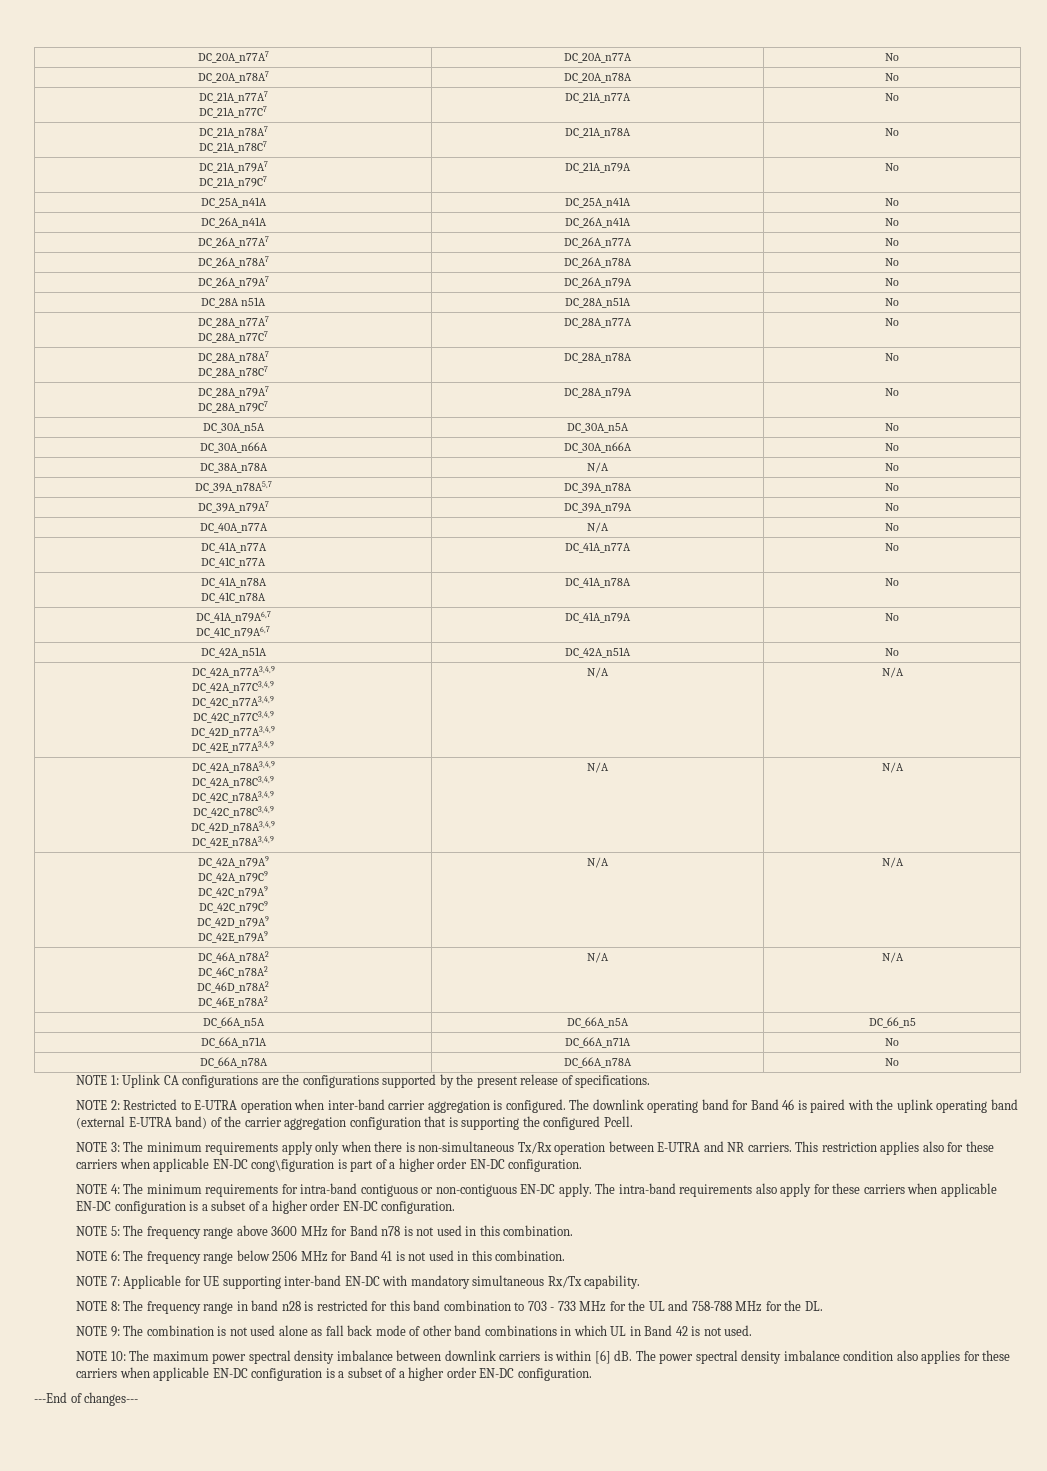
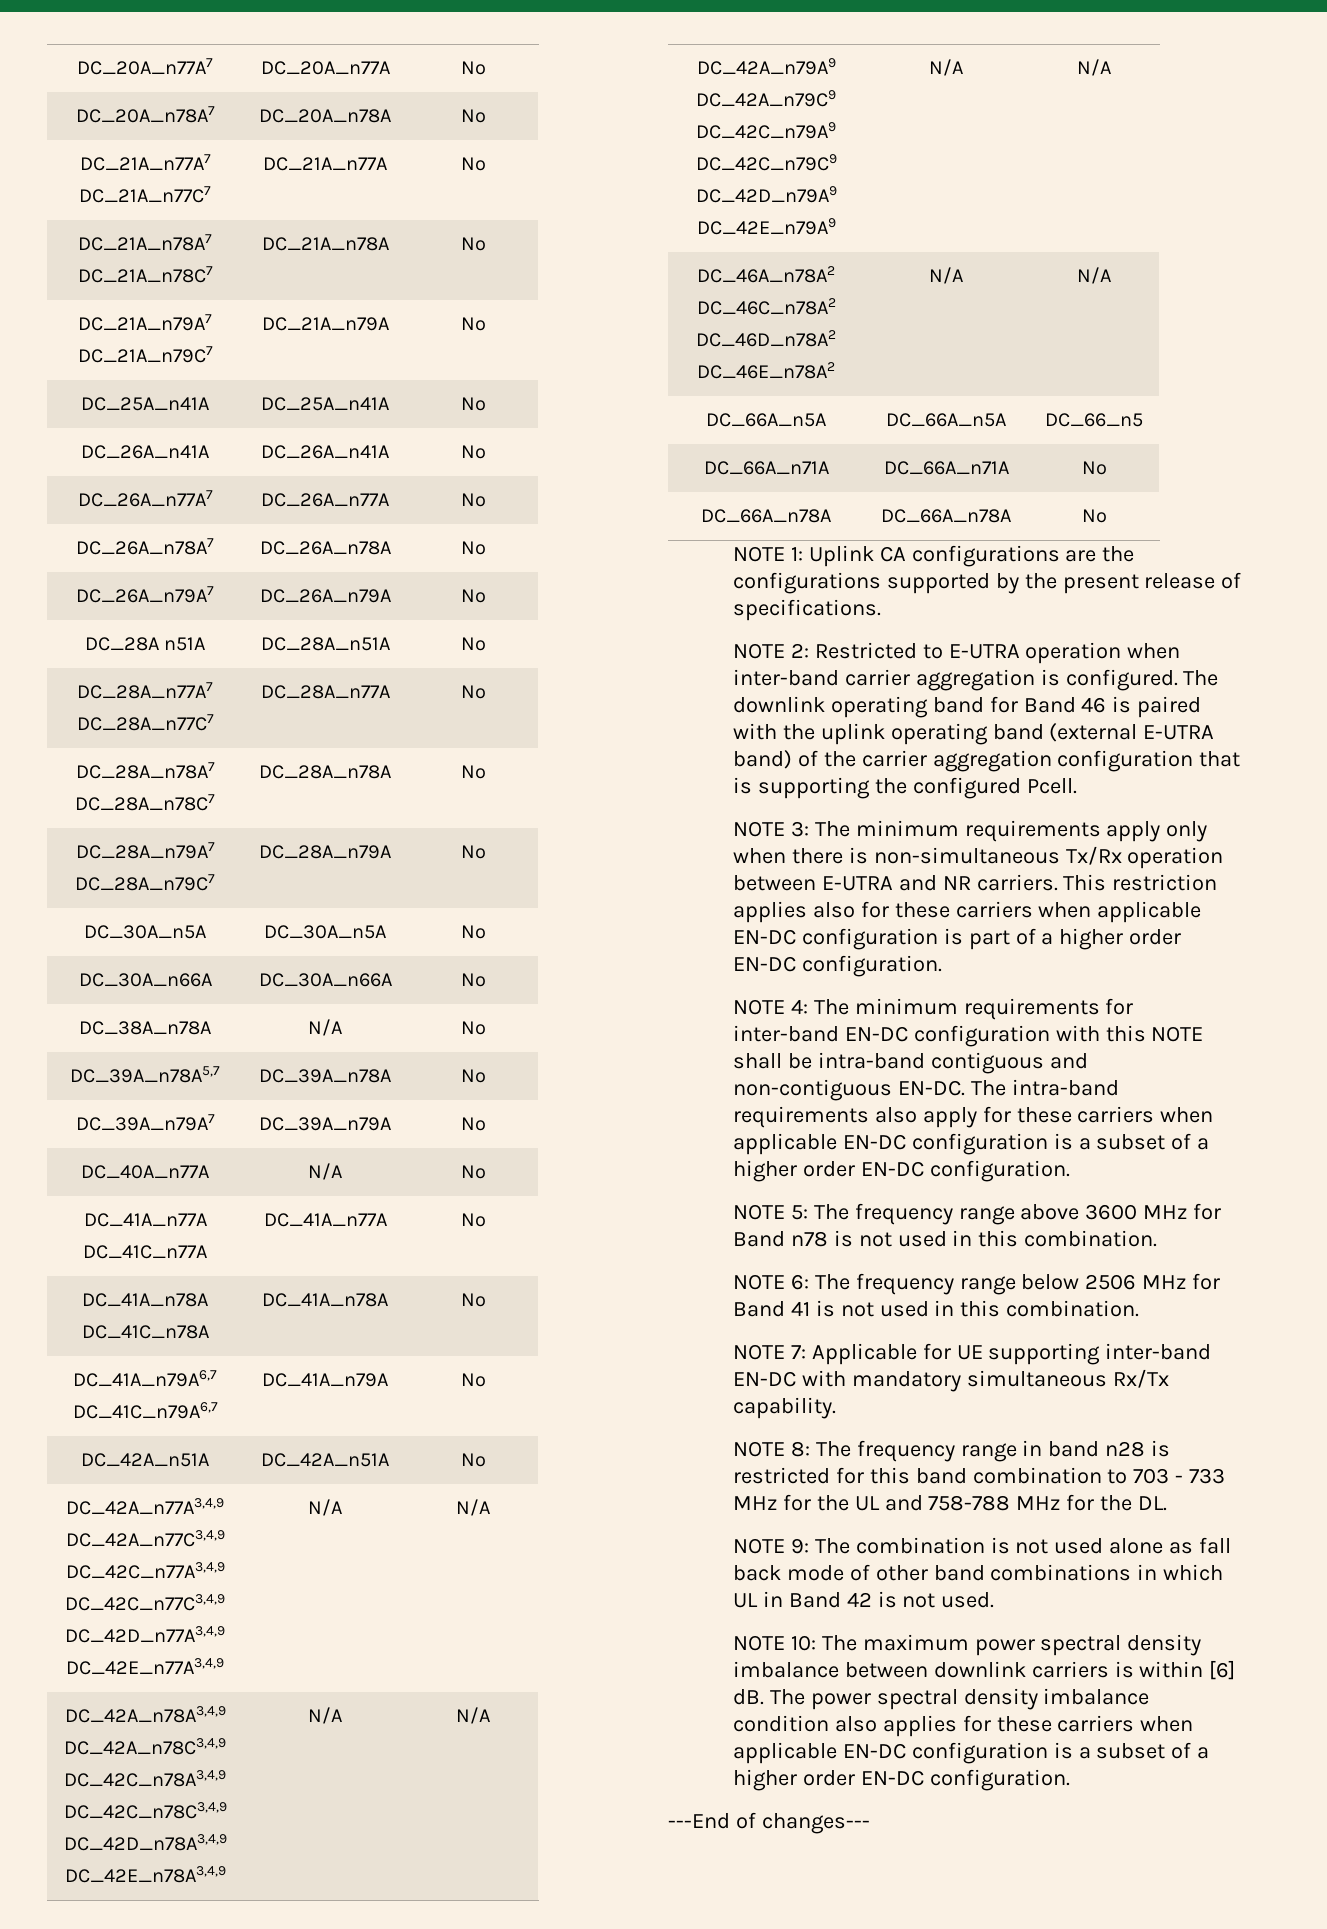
[251,1159,335,1172] cong\figuration -> [801,928,938,950] configuration
[300,1183,592,1197] intra-band contiguous or non-contiguous EN-DC apply. -> [732,1025,1204,1047] [732,1052,1088,1074] [732,1079,965,1101] inter-band EN-DC configuration with this NOTE shall be intra-band contiguous and non-contiguous EN-DC.

